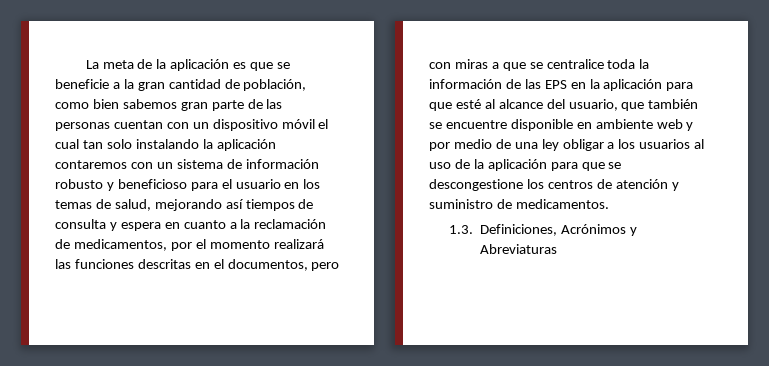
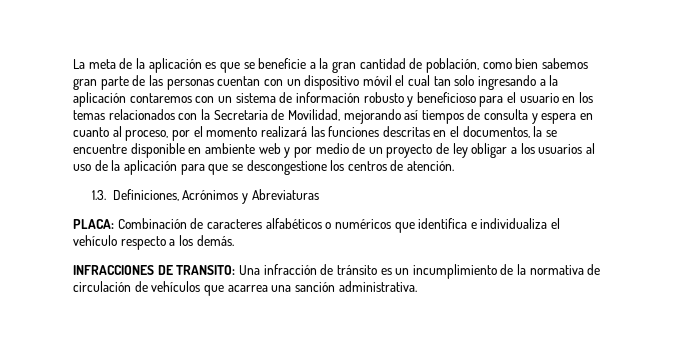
[135,139,199,149] instalando -> [478,75,546,90] ingresando a
[95,199,151,211] de salud, -> [108,109,340,121] relacionados con la Secretaria de Movilidad,
[229,219,327,229] [55,239,167,251] a la reclamación de medicamentos, -> [112,126,169,141] al proceso,
[311,262,340,271] [429,59,650,71] [429,79,694,91] [429,99,699,111] pero con miras a que se centralice toda la información de las EPS en la aplicación para que esté al alcance del usuario, que también -> [533,126,543,137] la
[514,142,538,149] una -> [368,143,450,158] un proyecto de
[615,179,679,191] [429,199,609,209] atención y suministro de medicamentos. -> [407,161,455,171] atención.
(558, 249) none -> [73,218,561,233] [73,235,234,250] [73,264,601,279] [73,281,417,296] // PLACA: Combinación de caracteres alfabéticos o numéricos que identifica e individualiza el vehículo respecto a los demás. // INFRACCIONES DE TRANSITO: Una infracción de tránsito es un incumplimiento de la normativa de circulación de vehículos que acarrea una sanción administrativa.

